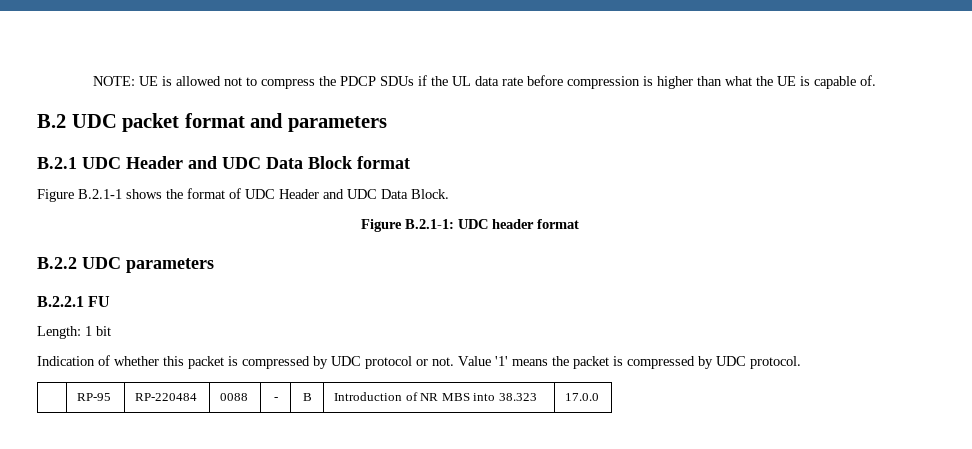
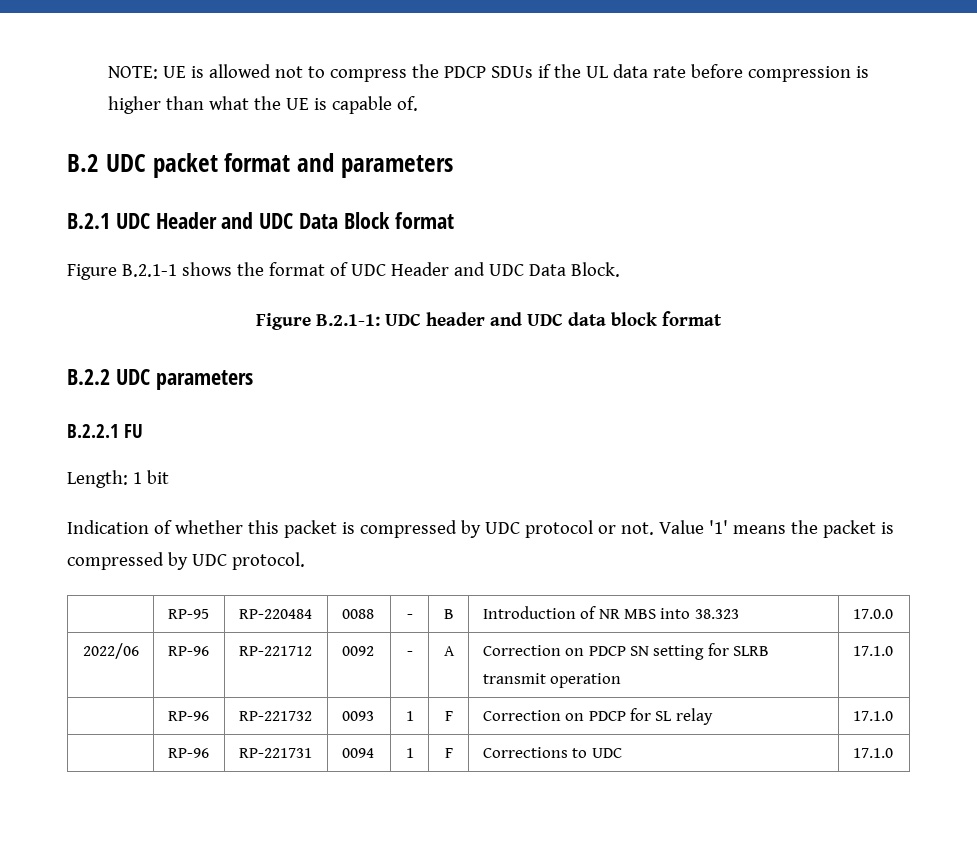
(534, 224) none -> [490,312,657,326] and UDC data block
(600, 397) none -> [82,643,139,659] [167,646,209,656] [238,646,312,656] [341,646,374,656] [406,651,413,656] [443,646,455,656] [482,643,770,660] [482,673,622,688] [852,646,893,656] [167,711,209,721] [238,711,312,721] [341,711,374,721] [405,711,414,721] [444,711,453,721] [482,708,713,725] [852,711,893,721] [167,748,209,758] [238,748,312,758] [341,748,374,758] [405,748,414,758] [444,748,453,758] [482,747,622,758] [852,748,893,758] // 2022/06 | RP-96 | RP-221712 | 0092 | - | A | Correction on PDCP SN setting for SLRB transmit operation | 17.1.0 // | RP-96 | RP-221732 | 0093 | 1 | F | Correction on PDCP for SL relay | 17.1.0 // | RP-96 | RP-221731 | 0094 | 1 | F | Corrections to UDC | 17.1.0

